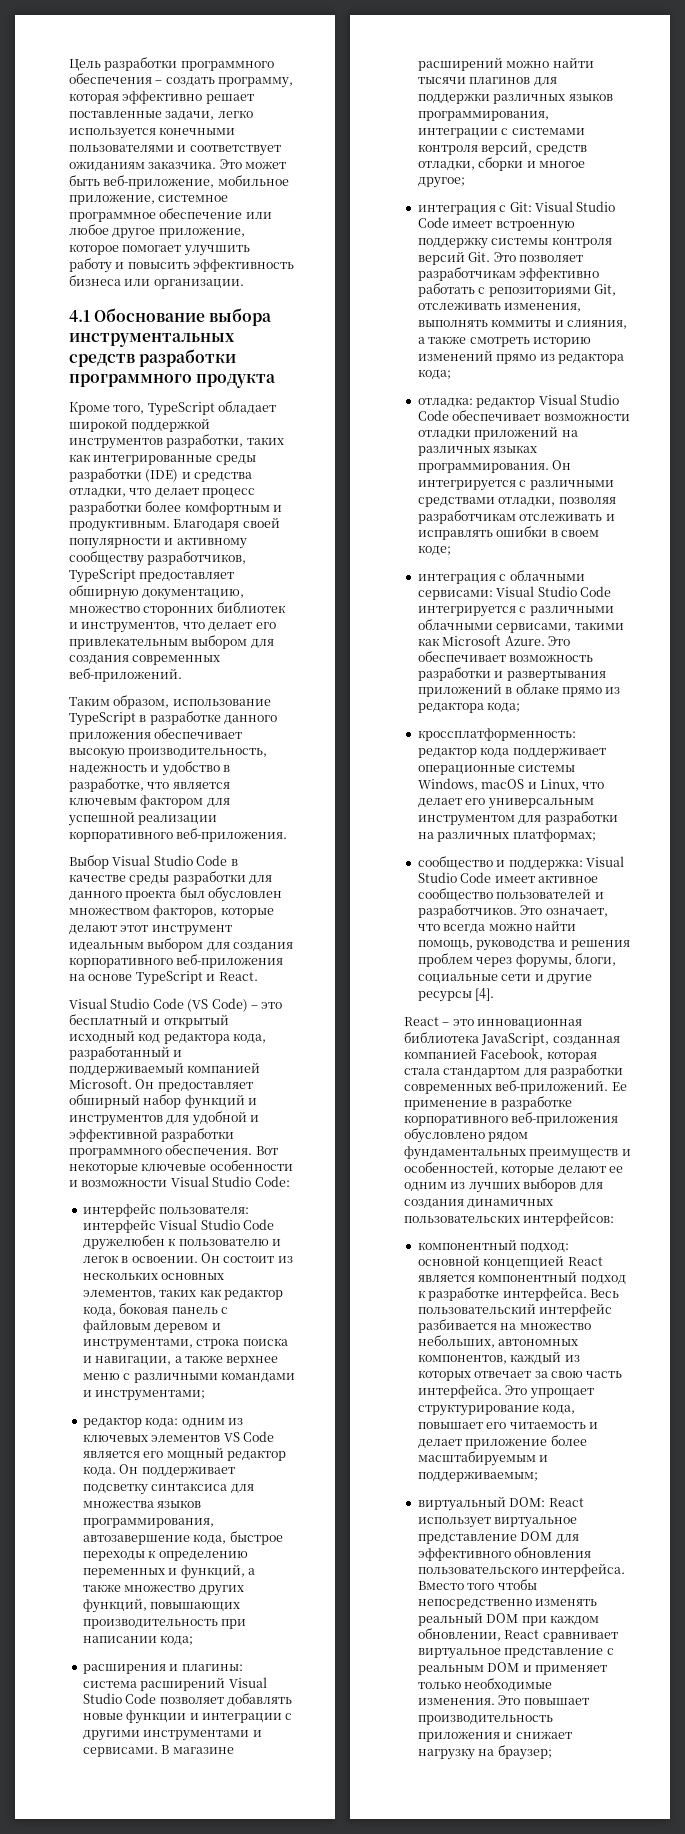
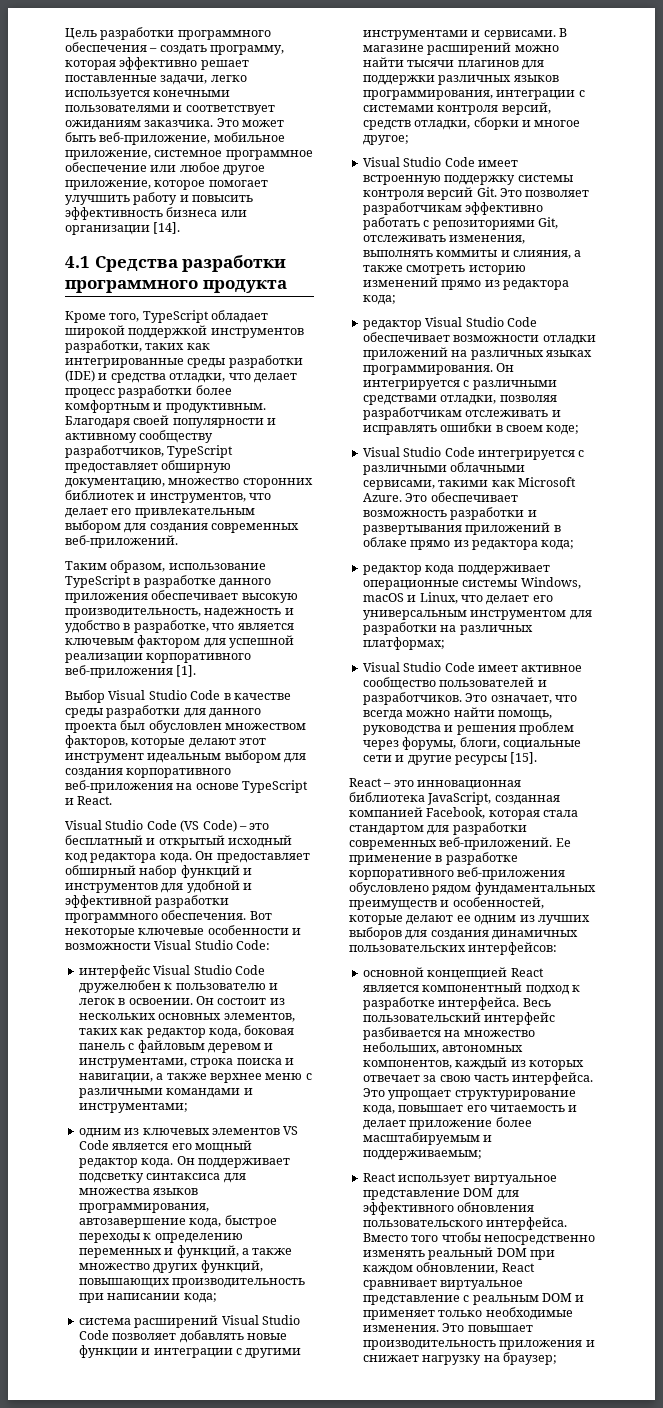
[153,279,244,289] организации. -> [65,222,181,235] организации [14].
[94,308,273,326] [69,333,235,347] [69,354,135,367] Обоснование выбора инструментальных средств -> [94,256,178,272] Средства
[176,828,288,842] веб-приложения. -> [65,665,197,678] веб-приложения [1].
[233,1033,267,1044] [69,1046,183,1060] [69,1062,261,1076] [69,1078,132,1089] кода, разработанный и поддерживаемый компанией Microsoft. -> [159,853,192,863] кода.
[159,1207,250,1214] [82,1219,156,1233] пользователя: интерфейс -> (150, 971) none
[82,1417,179,1428] редактор кода: -> (188, 1108) none
[82,1664,243,1674] расширения и плагины: -> (217, 1298) none
[417,202,532,215] интеграция с Git: -> (409, 140) none
[417,397,473,408] отладка: -> (396, 300) none
[417,570,585,584] [417,590,493,600] интеграция с облачными сервисами: -> (580, 430) none
[417,728,576,741] кроссплатформенность: -> (575, 545) none
[417,856,583,870] сообщество и поддержка: -> (445, 643) none
[475,988,495,1001] [4]. -> [510,752,538,764] [15].
[417,1239,570,1253] компонентный подход: -> (558, 948) none
[417,1496,546,1511] виртуальный DOM: -> (482, 1155) none

